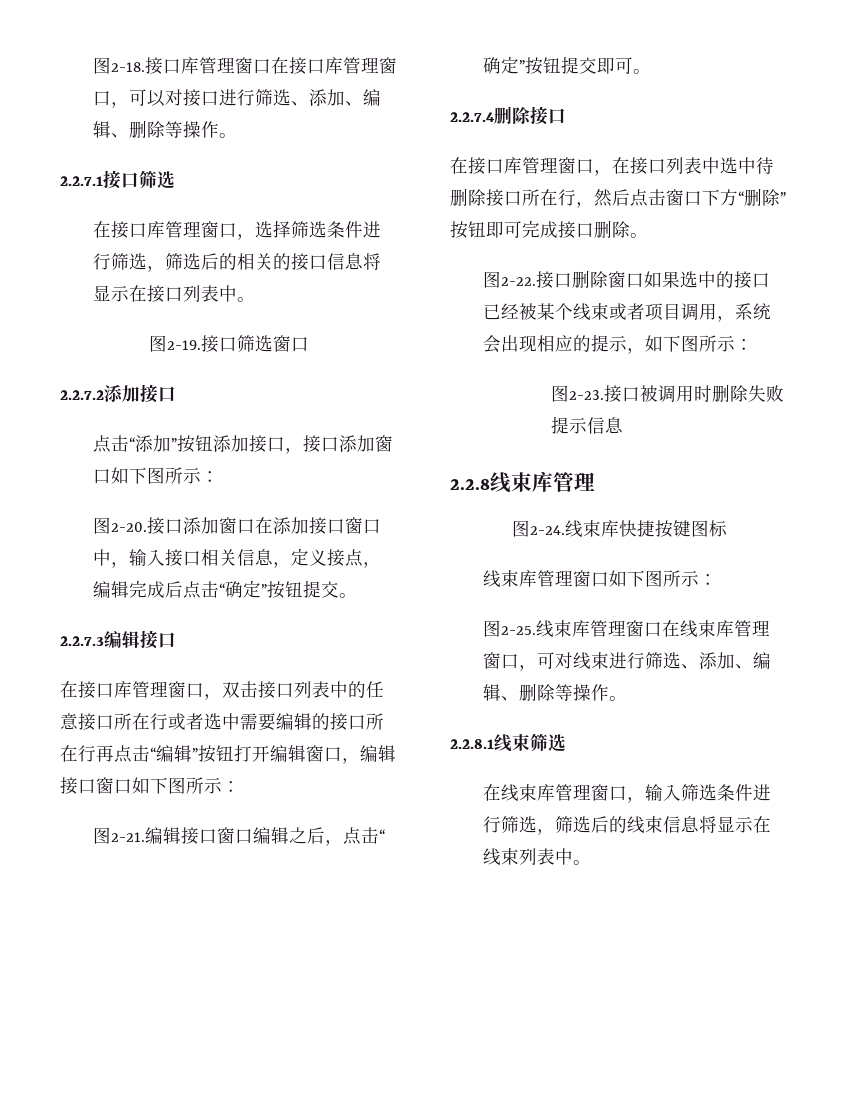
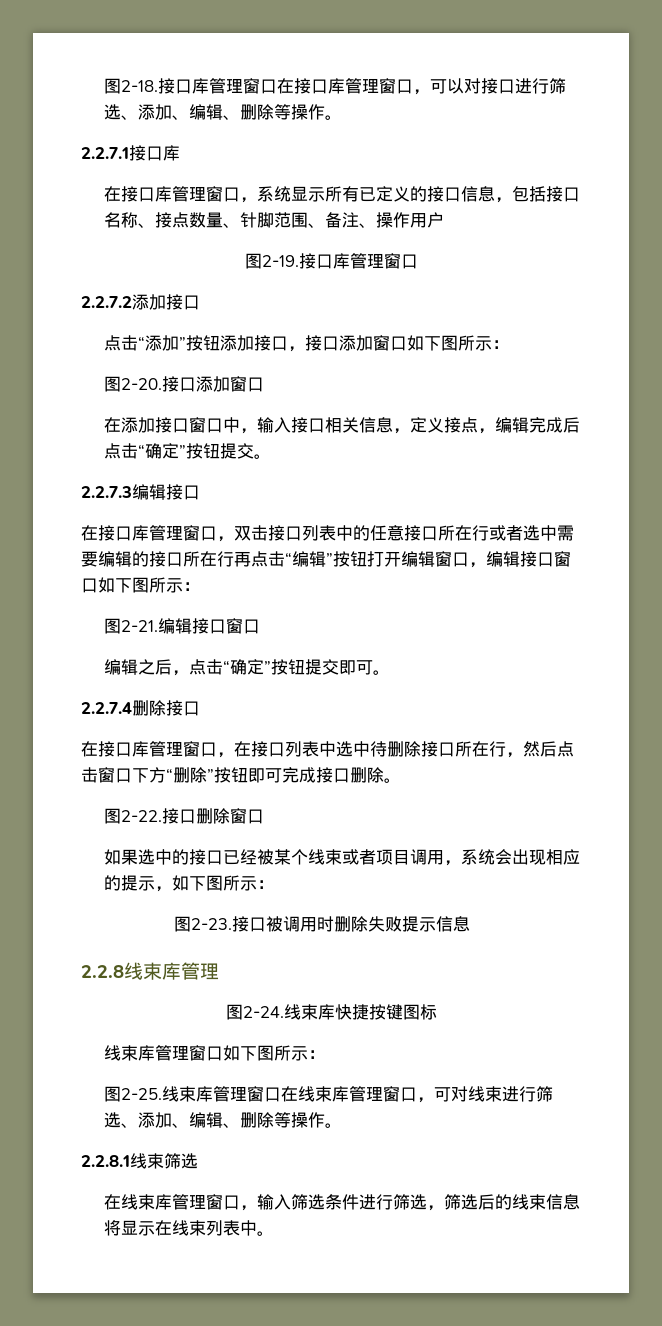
[139,170,175,189] [93,220,382,240] [93,253,382,272] [93,285,256,303] 筛选 // 在接口库管理窗口，选择筛选条件进行筛选，筛选后的相关的接口信息将显示在接口列表中。 -> [163,145,180,161] [104,186,581,203] [104,212,445,228] 库 // 在接口库管理窗口，系统显示所有已定义的接口信息，包括接口名称、接点数量、针脚范围、备注、操作用户
[237,335,273,352] 筛选 -> [332,253,384,269] 库管理
(256, 526) none -> (265, 384) //
(254, 836) none -> (261, 626) //
(645, 280) none -> (265, 816) //

